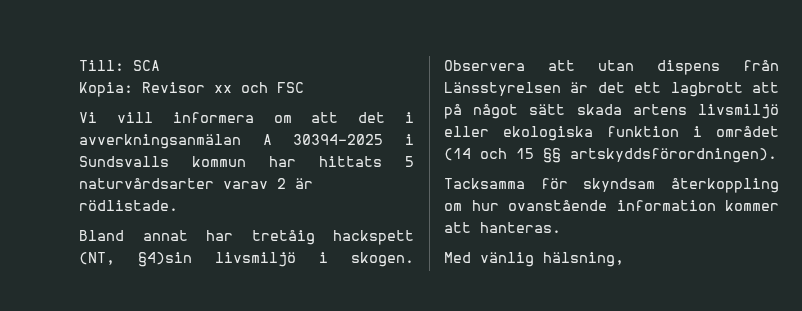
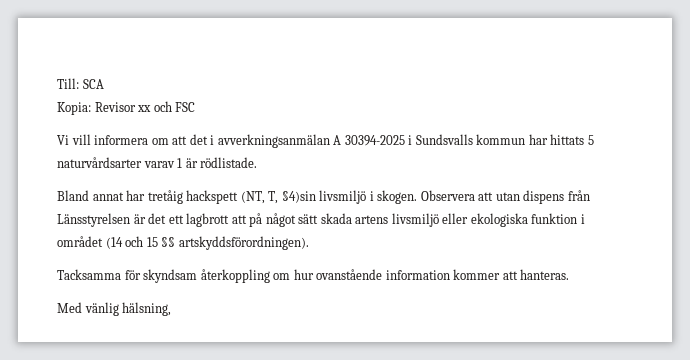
[277,178,286,189] 2 -> [177,158,183,168] 1
(115, 258) none -> [268,191,279,204] T,

